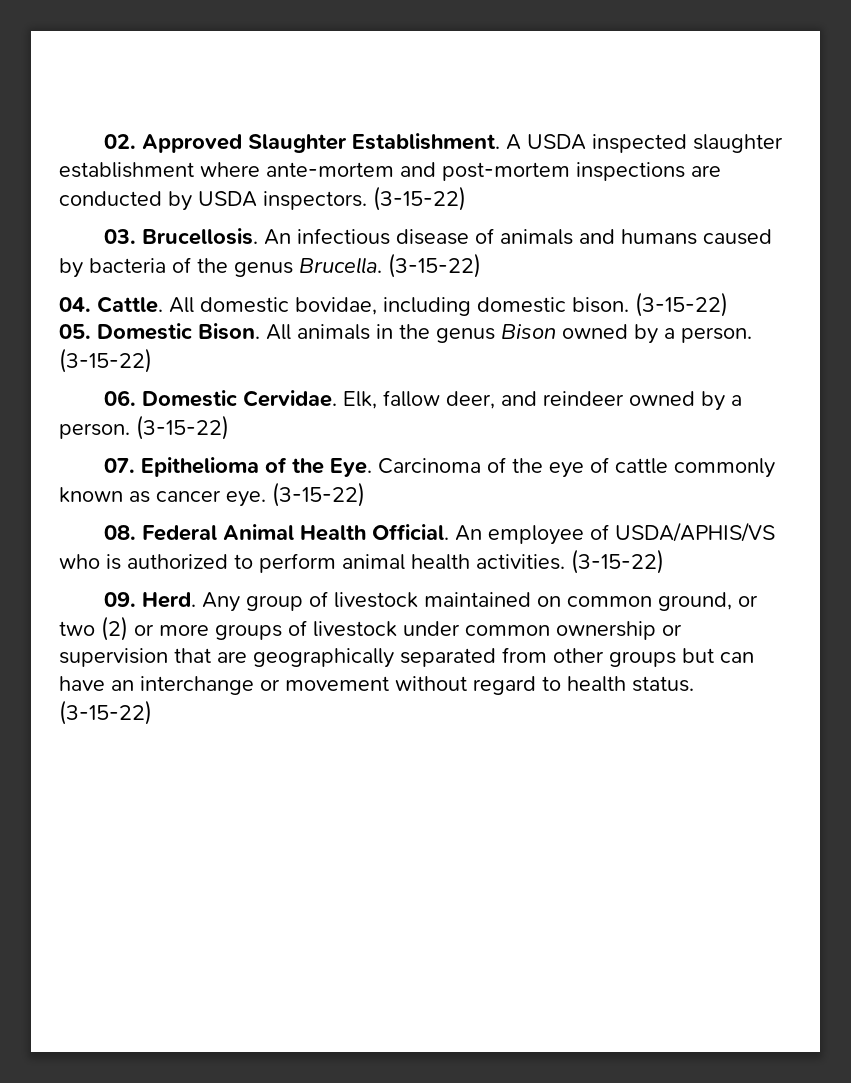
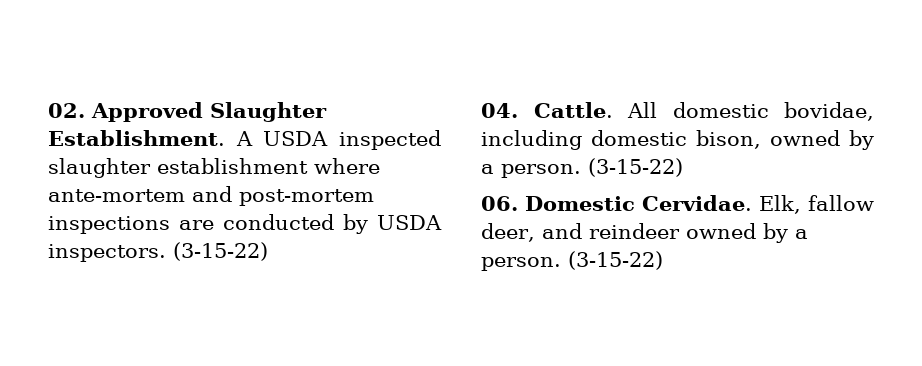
[103,228,772,245] [59,253,481,278] // 03. Brucellosis. An infectious disease of animals and humans caused by bacteria of the genus Brucella. (3-15-22) -> (268, 251) none
[572,292,728,317] [59,323,556,343] bison. (3-15-22) // 05. Domestic Bison. All animals in the genus Bison -> [696,130,761,149] bison,
[103,457,775,478] [59,482,365,507] [103,522,775,545] [59,549,664,574] [103,591,758,612] [59,616,682,641] [59,647,754,668] [59,676,694,695] [59,700,152,725] // 07. Epithelioma of the Eye. Carcinoma of the eye of cattle commonly known as cancer eye. (3-15-22) // 08. Federal Animal Health Official. An employee of USDA/APHIS/VS who is authorized to perform animal health activities. (3-15-22) // 09. Herd. Any group of livestock maintained on common ground, or two (2) or more groups of livestock under common ownership or supervision that are geographically separated from other groups but can have an interchange or movement without regard to health status. (3-15-22) -> (663, 260) none

